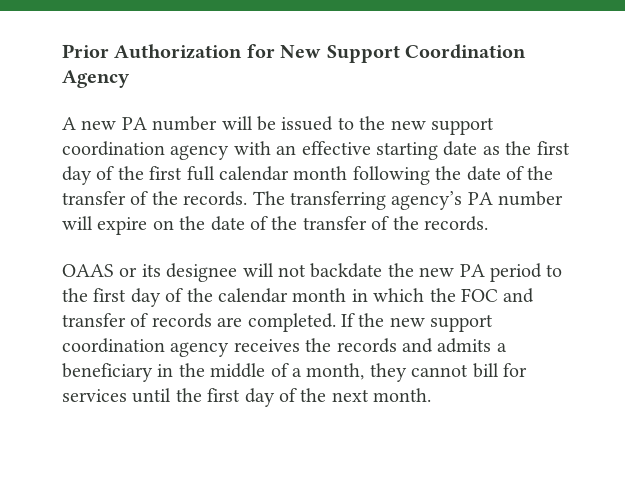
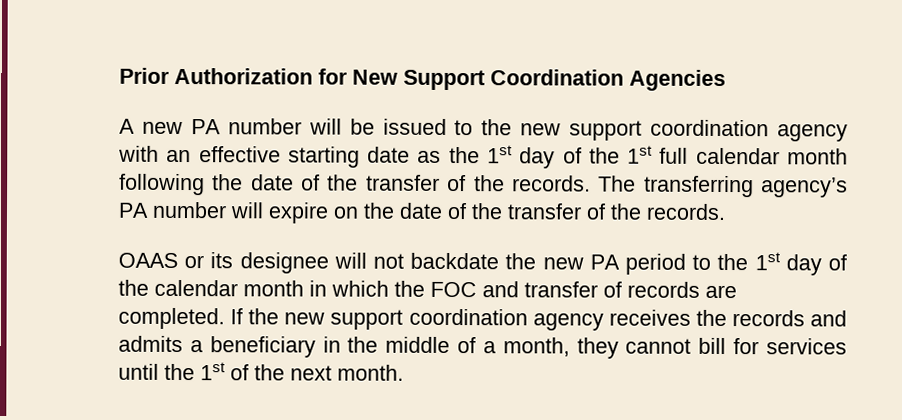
[62,70,130,88] Agency -> [629,69,726,92] Agencies
[536,141,570,155] [62,166,183,185] first day of the first -> [486,145,654,169] 1st day of the 1st
[93,288,127,302] first -> [754,252,781,271] 1st
[207,388,275,407] first day -> [200,362,226,381] 1st

